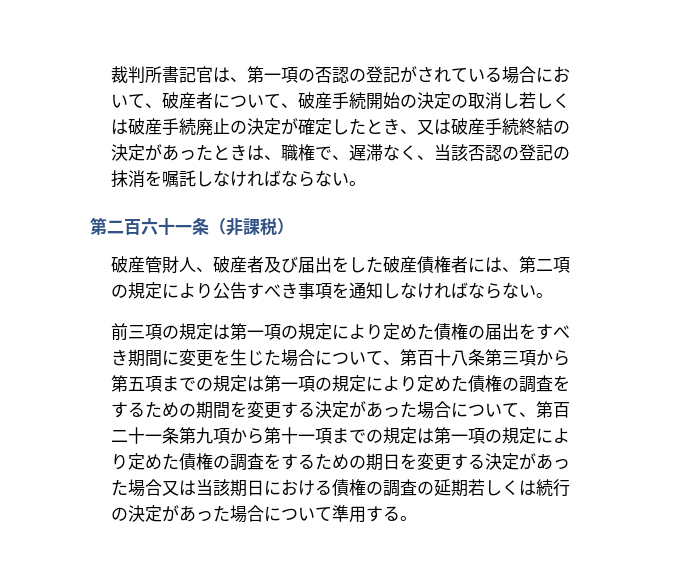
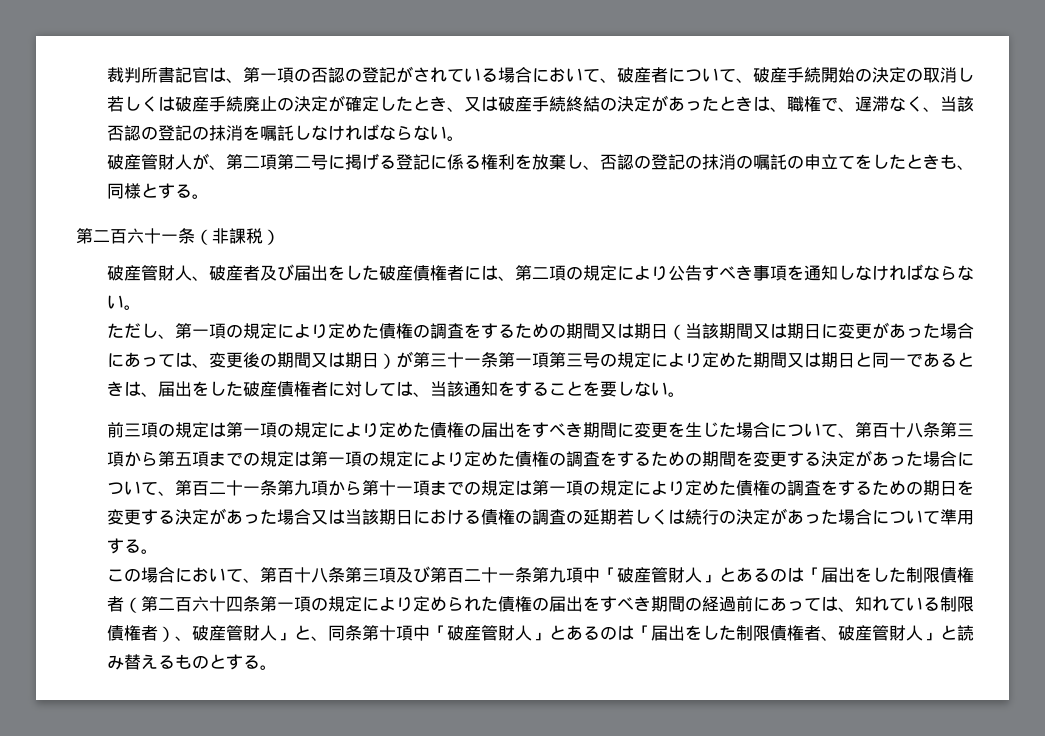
(366, 183) none -> [107,153,975,170] [107,183,210,199] // 破産管財人が、第二項第二号に掲げる登記に係る権利を放棄し、否認の登記の抹消の嘱託の申立てをしたときも、同様とする。
(553, 295) none -> [107,322,975,340] [107,351,975,369] [107,381,686,397] // ただし、第一項の規定により定めた債権の調査をするための期間又は期日（当該期間又は期日に変更があった場合にあっては、変更後の期間又は期日）が第三十一条第一項第三号の規定により定めた期間又は期日と同一であるときは、届出をした破産債権者に対しては、当該通知をすることを要しない。
(417, 518) none -> [107,566,975,583] [107,596,975,613] [107,625,975,642] [107,654,278,670] // この場合において、第百十八条第三項及び第百二十一条第九項中「破産管財人」とあるのは「届出をした制限債権者（第二百六十四条第一項の規定により定められた債権の届出をすべき期間の経過前にあっては、知れている制限債権者）、破産管財人」と、同条第十項中「破産管財人」とあるのは「届出をした制限債権者、破産管財人」と読み替えるものとする。

